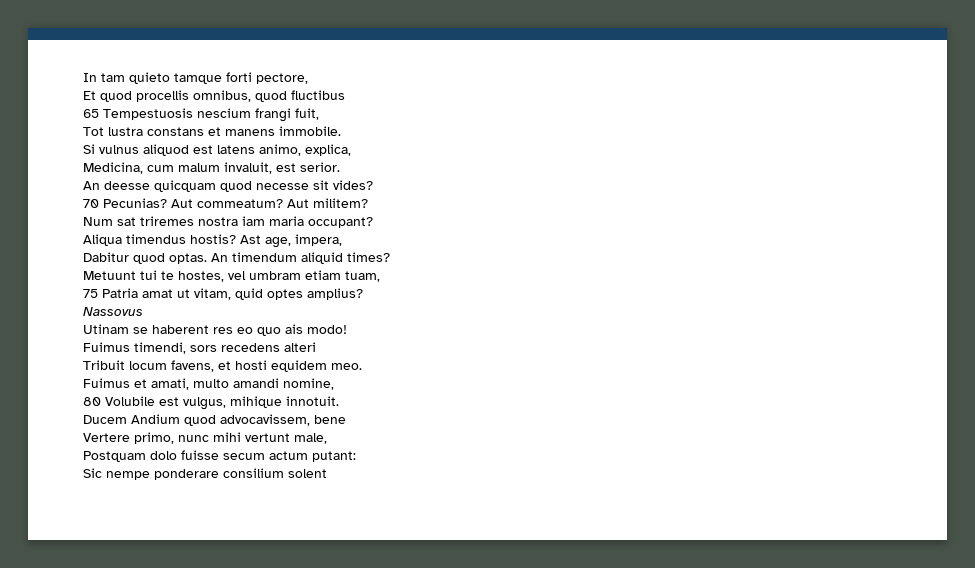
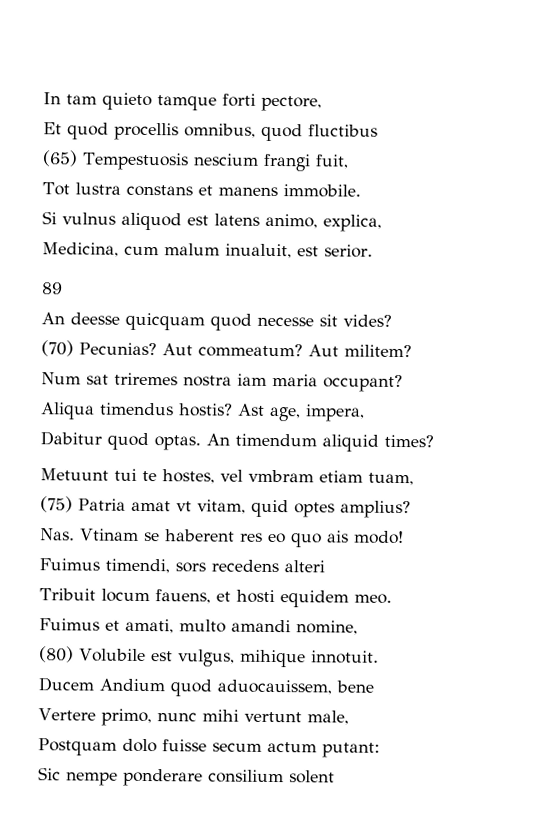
[83,109,99,118] 65 -> [42,150,78,167] (65)
[224,162,272,174] invaluit, -> [225,243,292,259] inualuit,
(340, 167) none -> [41,282,63,295] // 89
[83,199,99,208] 70 -> [41,340,74,357] (70)
[249,271,301,280] umbram -> [248,469,314,483] vmbram
[83,289,98,298] 75 -> [40,496,73,513] (75)
[177,289,190,298] ut -> [176,501,192,512] vt
[83,307,143,316] [83,324,129,334] Nassovus // Utinam -> [40,528,139,541] Nas. Vtinam
[171,360,214,372] favens, -> [154,589,211,604] fauens,
[83,397,101,406] 80 -> [39,646,74,663] (80)
[220,414,310,426] advocavissem, -> [217,679,332,695] aduocauissem,

